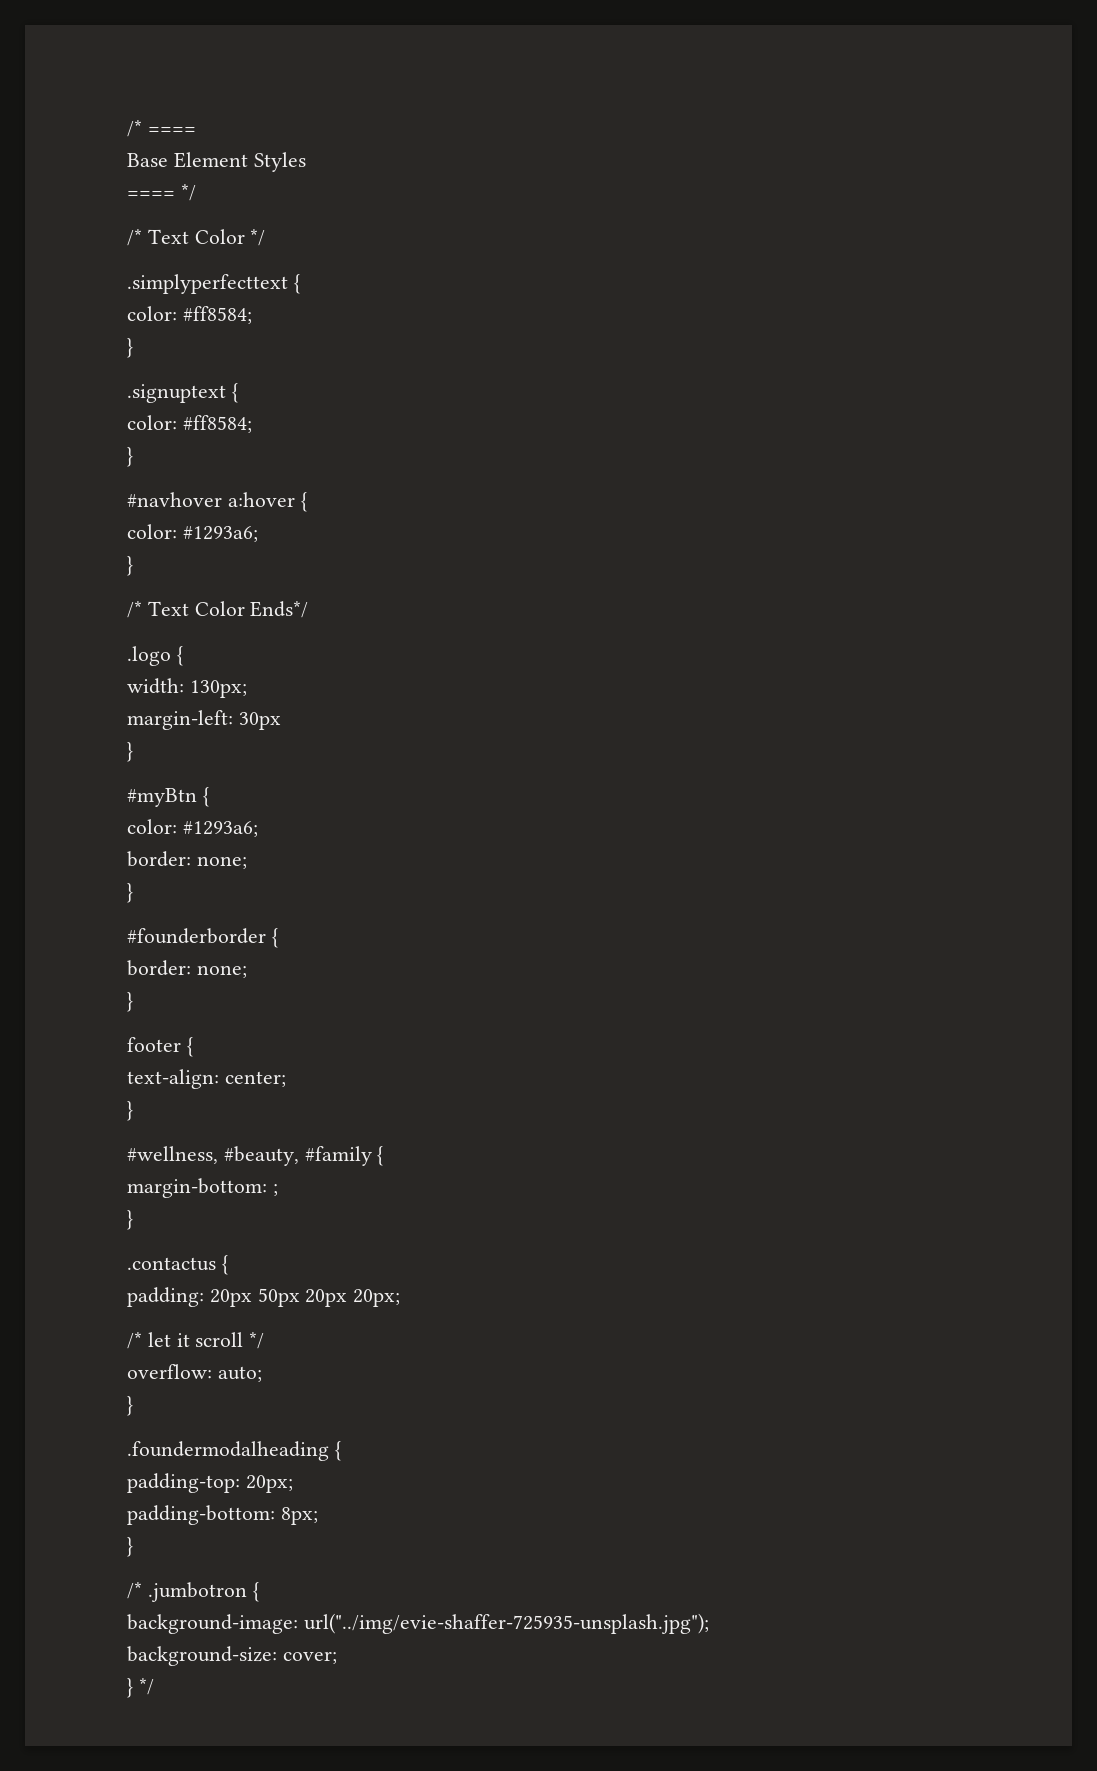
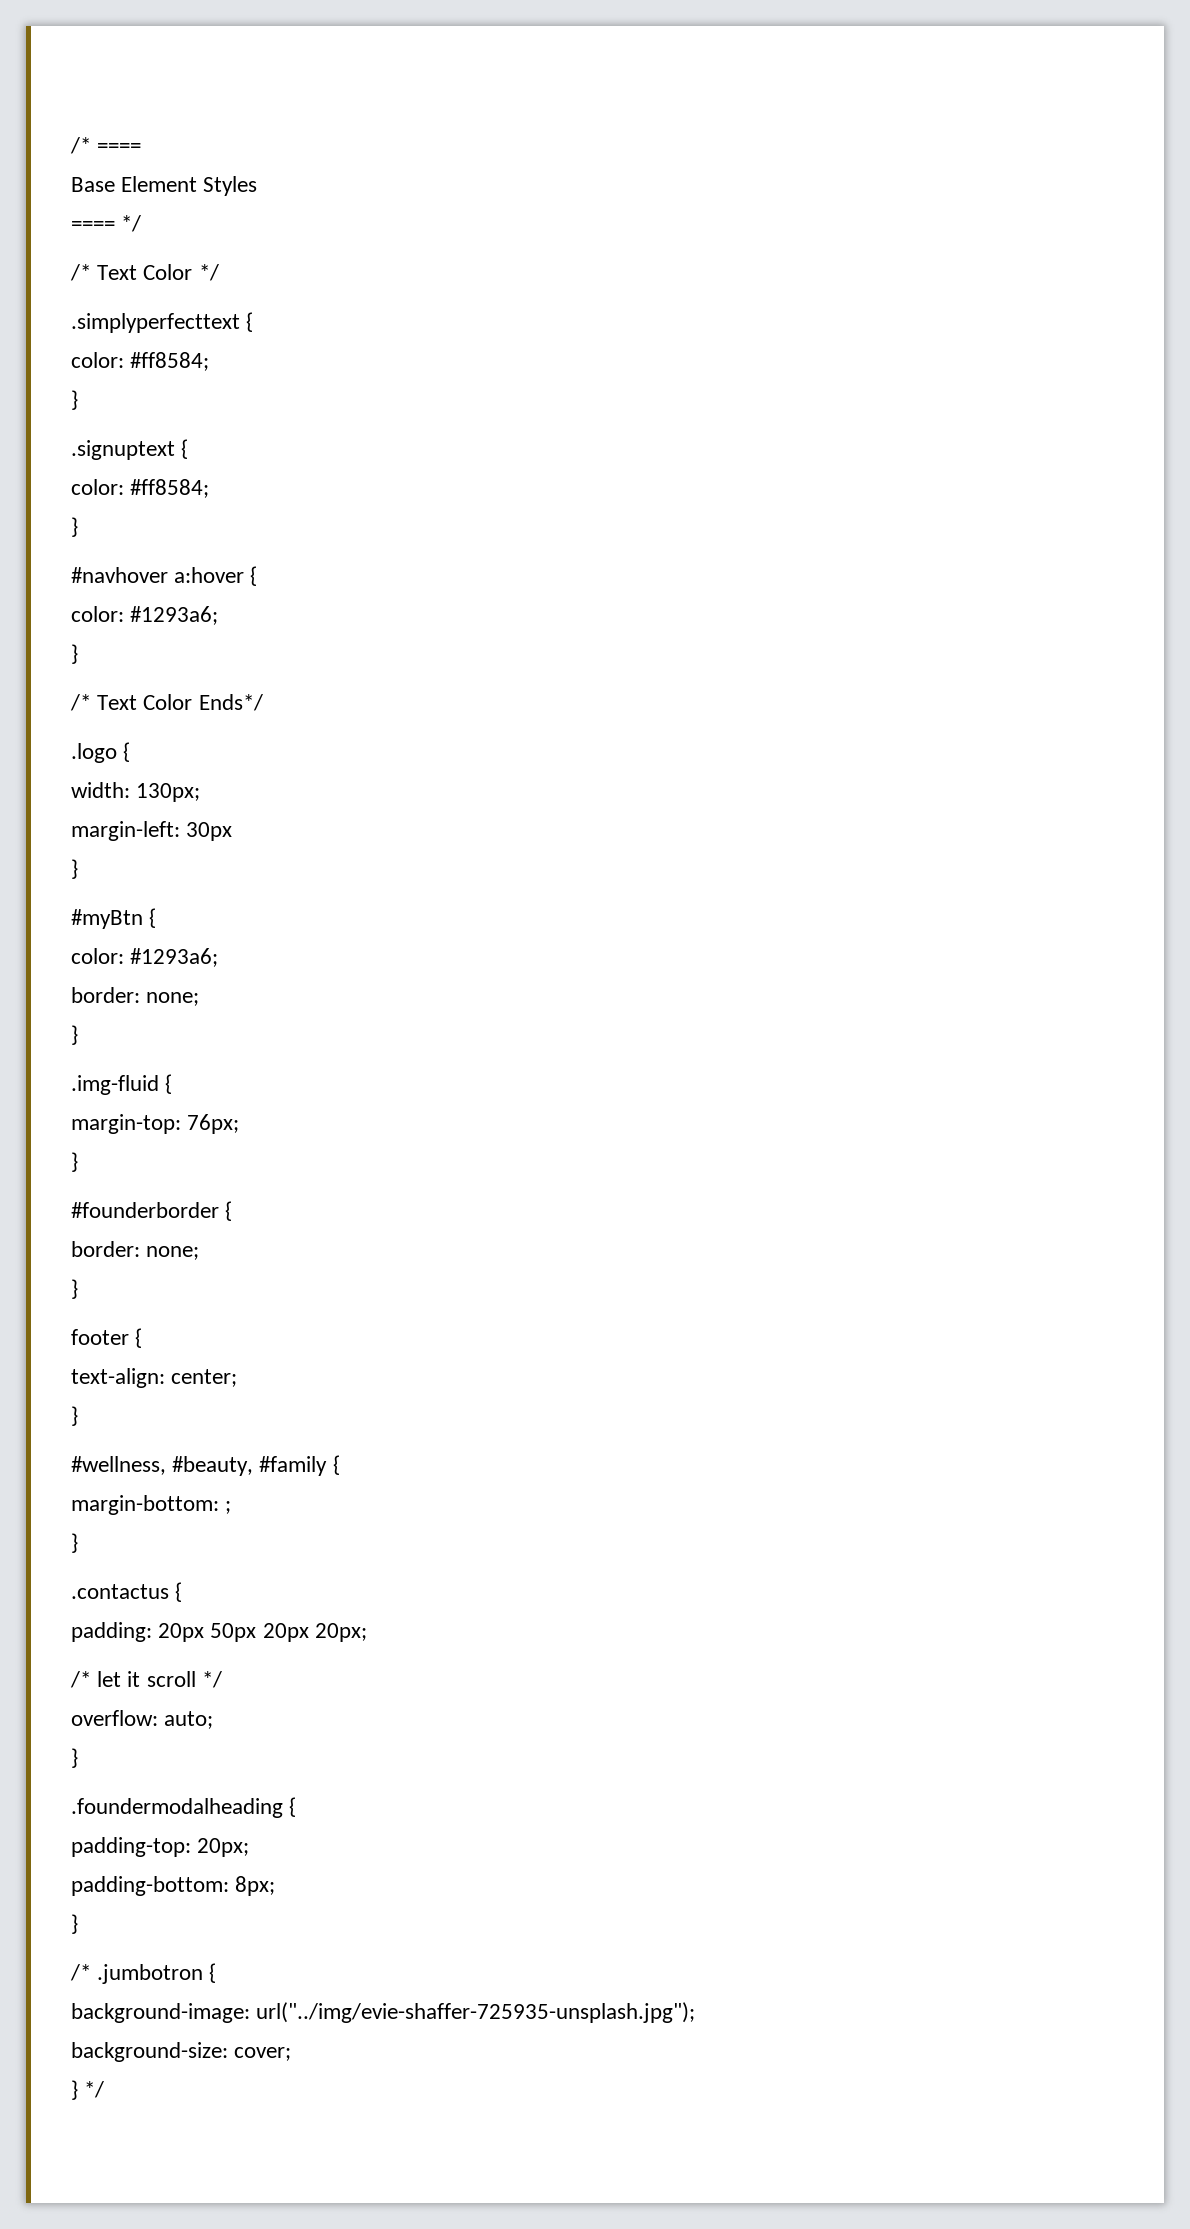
(133, 893) none -> [71,1074,173,1095] [71,1114,240,1134] [71,1152,78,1172] // .img-fluid { // margin-top: 76px; // }

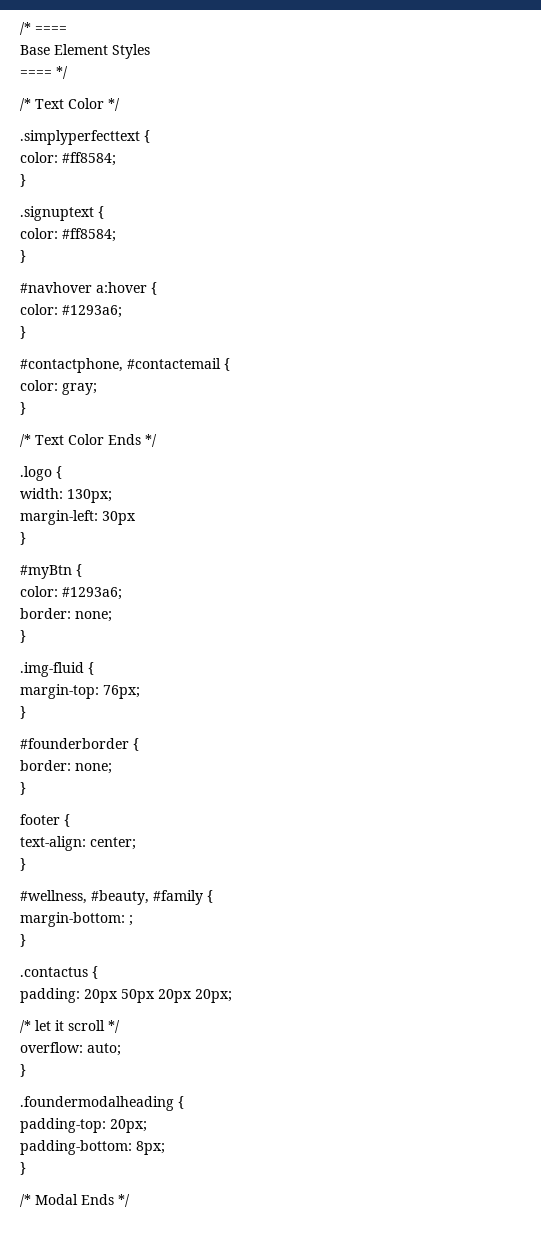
[70,694,263,711] // /* Text Color Ends*/ -> [20,358,230,373] [20,380,97,395] [20,402,26,415] [20,434,157,447] // #contactphone, #contactemail { // color: gray; // } // /* Text Color Ends */
[97,1963,217,1984] [71,2002,696,2023] [71,2042,292,2062] [71,2080,78,2100] .jumbotron { // background-image: url("../img/evie-shaffer-725935-unsplash.jpg"); // background-size: cover; // } -> [35,1194,114,1205] Modal Ends

